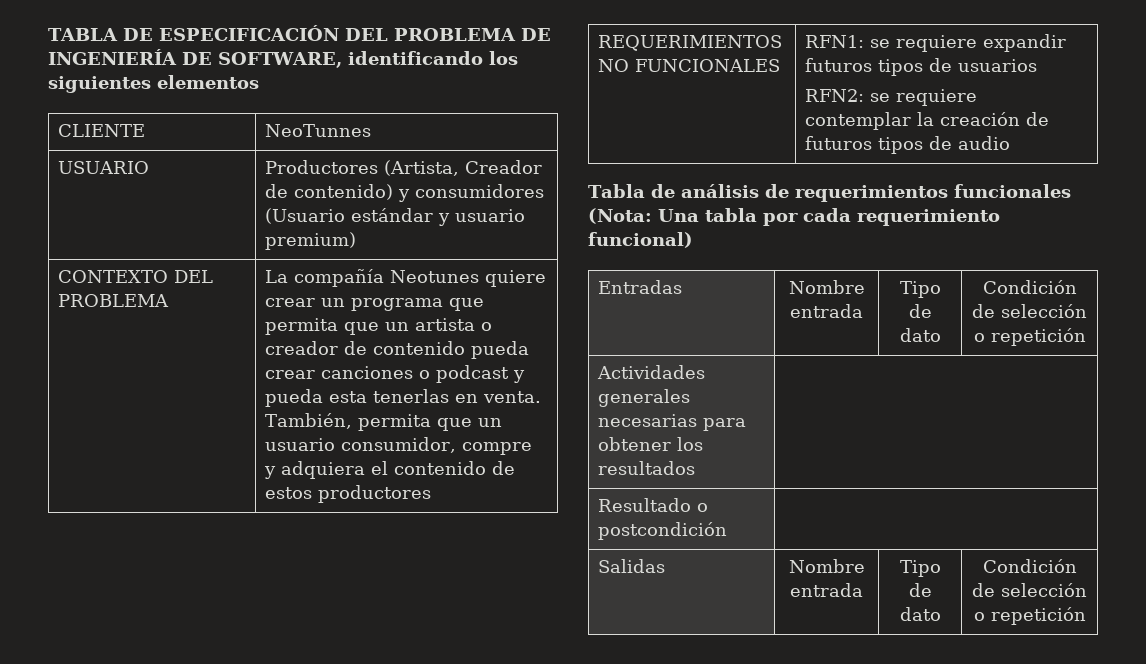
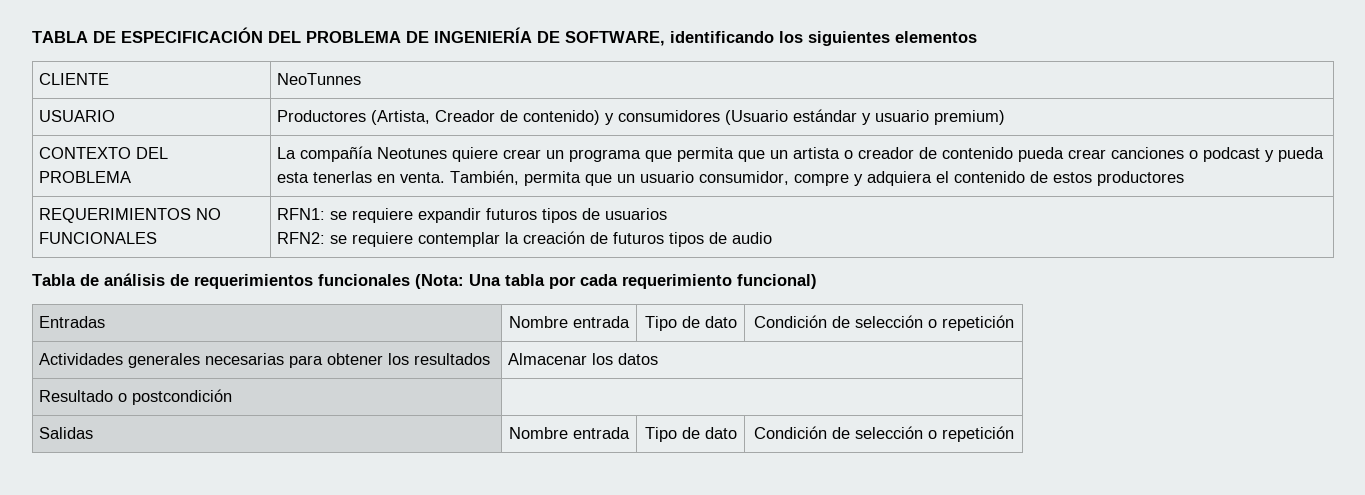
(696, 468) none -> [507,353,658,365] Almacenar los datos

